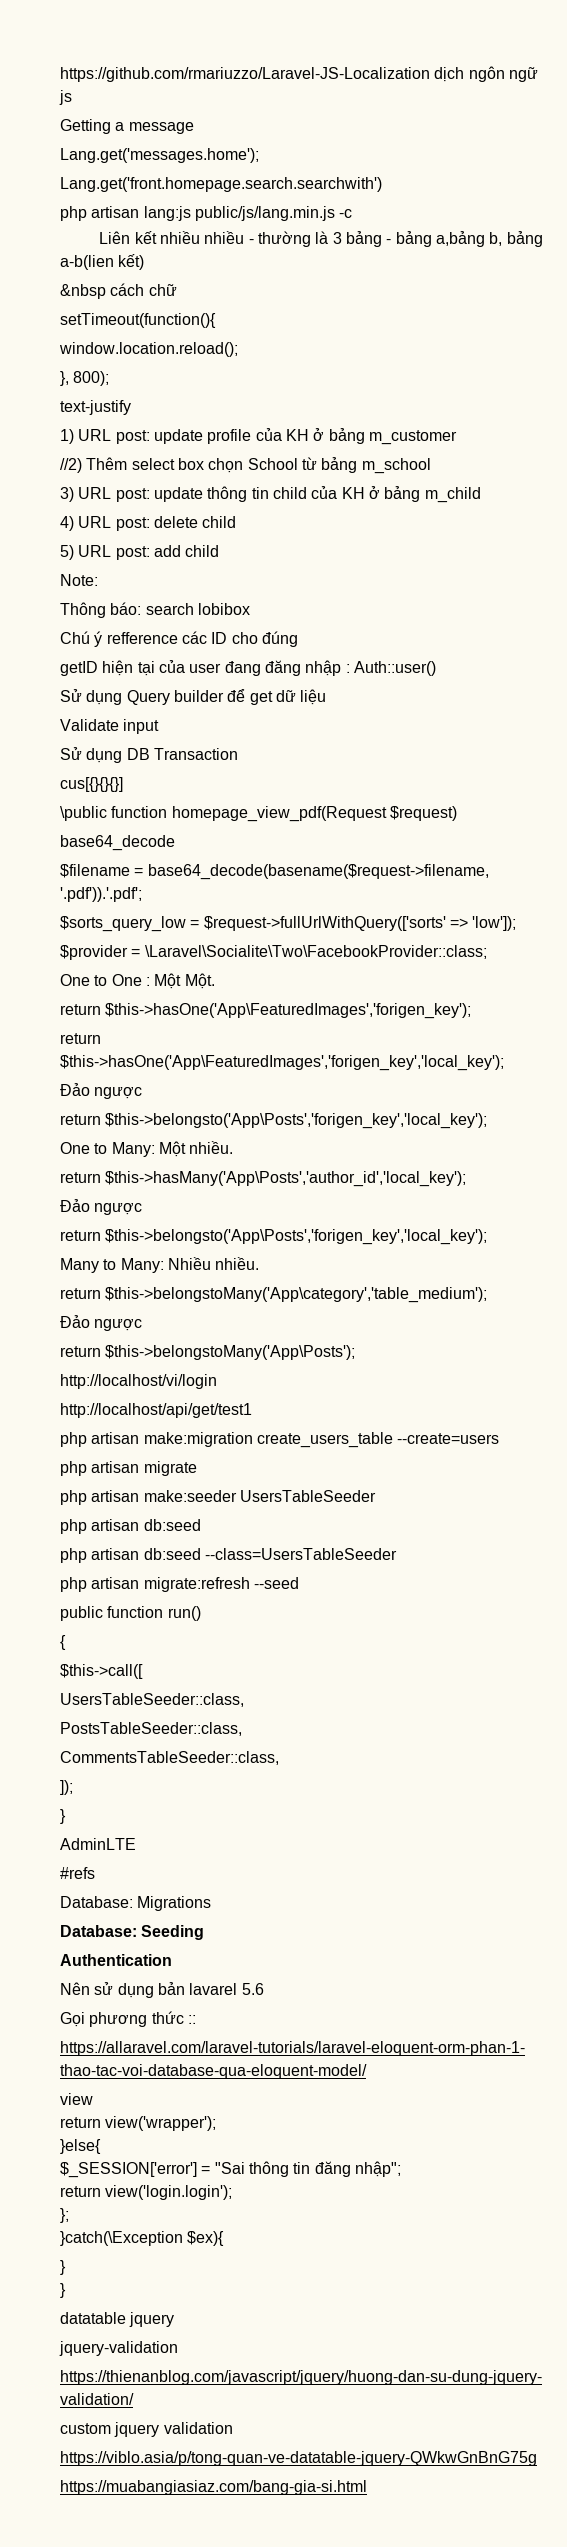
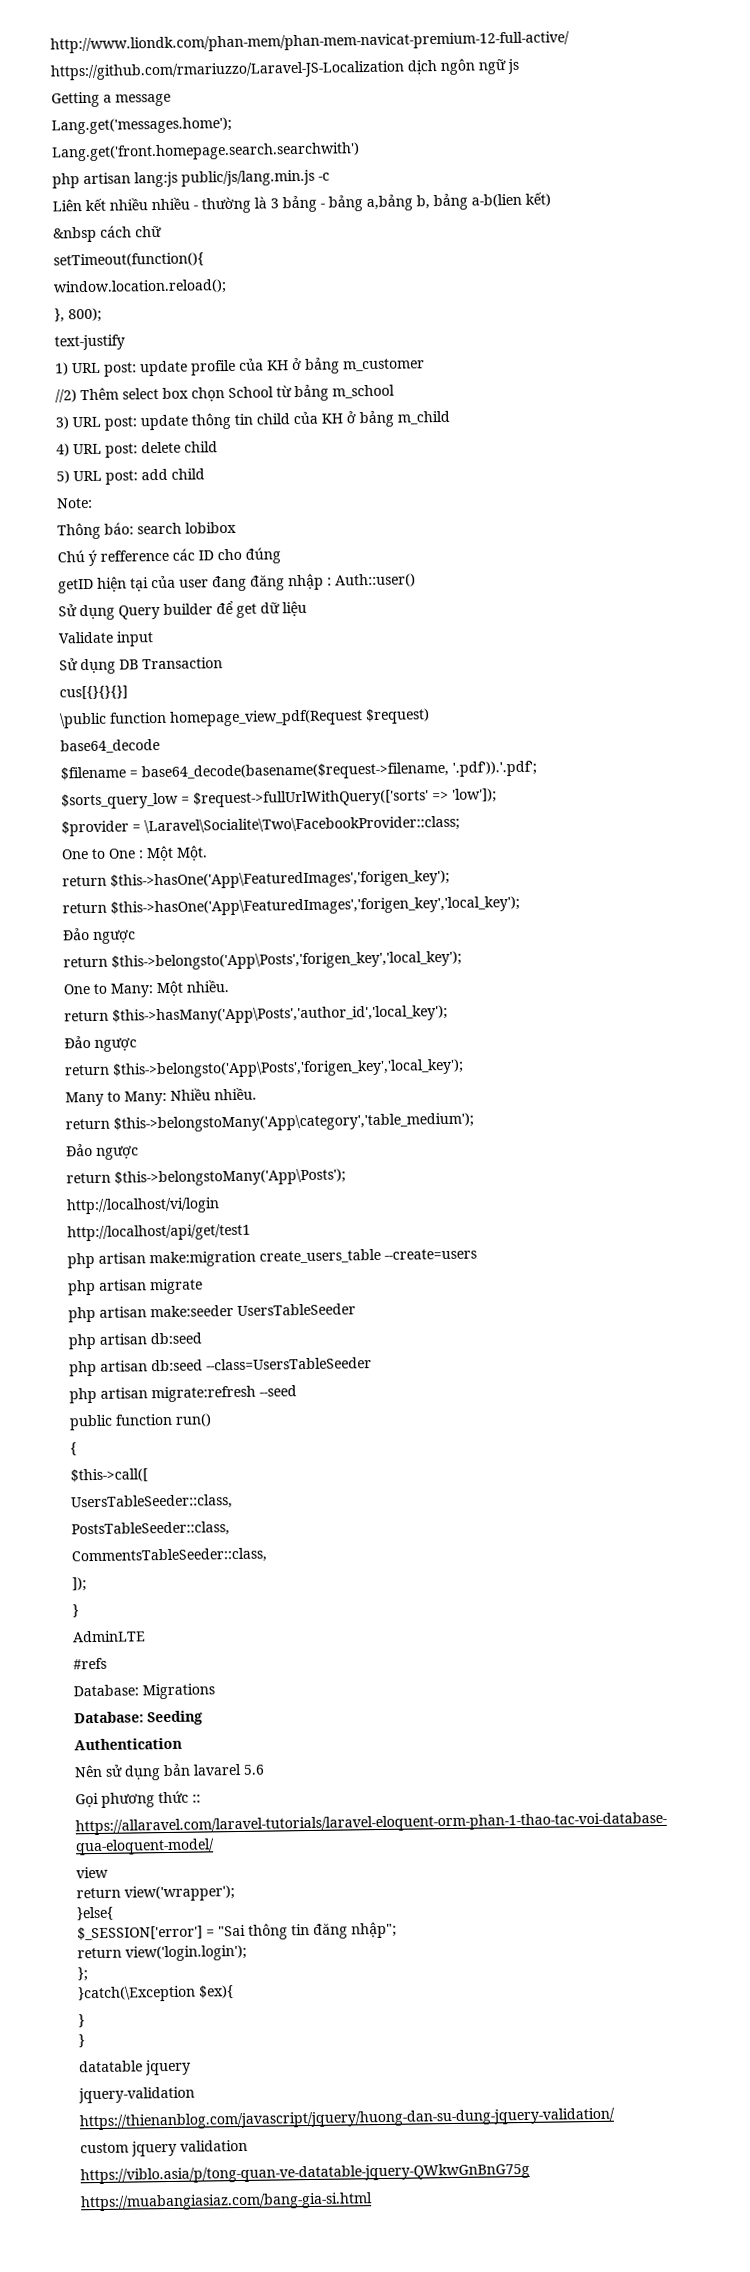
(60, 74) none -> [50,31,570,54] http://www.liondk.com/phan-mem/phan-mem-navicat-premium-12-full-active/ //

